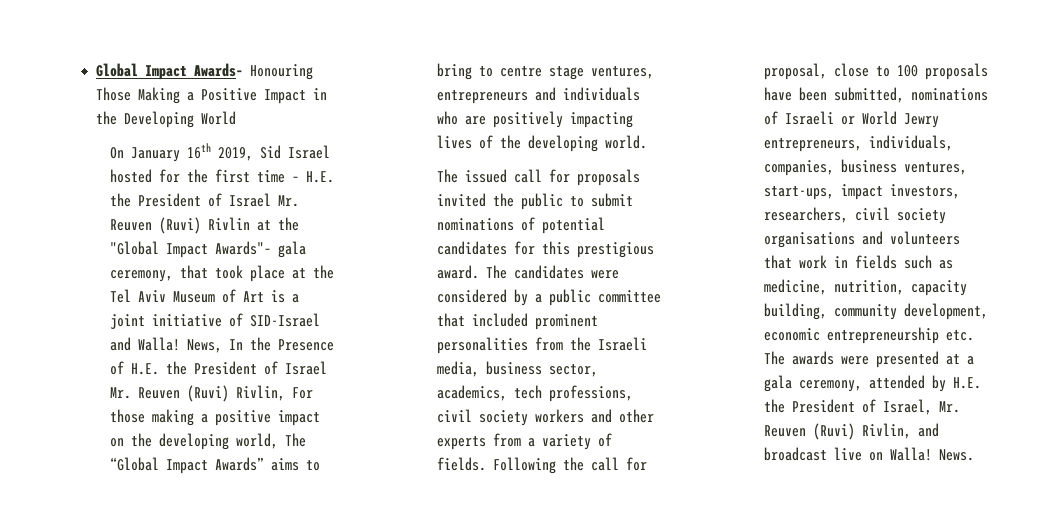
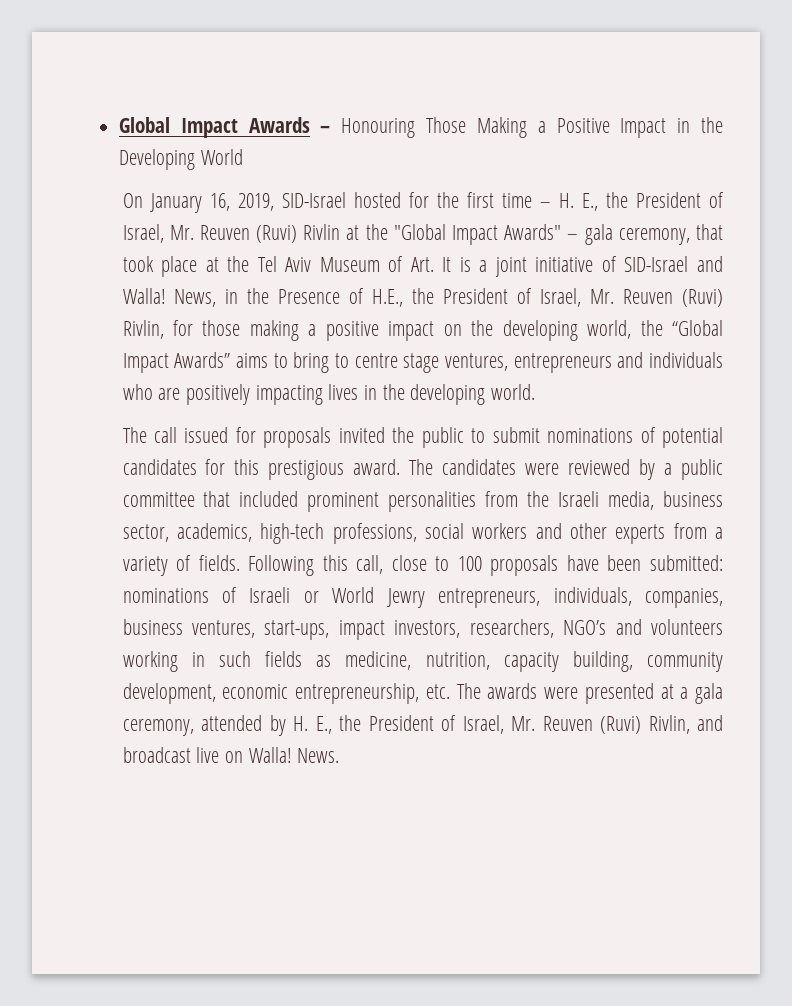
[193,63,243,77] Awards– -> [248,117,331,133] Awards –
[186,143,330,161] 16th 2019, Sid Israel -> [209,192,346,211] 16, 2019, SID-Israel
[305,171,334,183] [109,193,271,207] H.E. the President of Israel -> [558,192,725,211] [122,224,164,243] H. E., the President of Israel,
[214,241,271,255] Awards"– -> [504,224,579,240] Awards" –
[242,291,264,302] Art -> [410,257,452,272] Art. It
[228,339,243,350] In -> [225,289,239,304] in
[130,361,327,375] [109,385,313,402] H.E. the President of Israel Mr. Reuven (Ruvi) Rivlin, For -> [372,288,723,307] [122,320,193,339] H.E., the President of Israel, Mr. Reuven (Ruvi) Rivlin, for
[284,433,306,447] The -> [640,320,663,336] the
[478,135,493,149] of -> [363,385,377,400] in
[464,169,542,183] issued call -> [153,427,229,443] call issued
[436,289,507,303] considered -> [568,459,631,475] reviewed
[513,385,633,402] [436,409,528,426] tech professions, civil society -> [260,523,464,544] high-tech professions, social
[562,457,647,471] [763,63,827,80] the call for proposal, -> [322,555,384,574] this call,
[833,87,904,103] submitted, -> [650,555,724,571] submitted:
[854,207,946,224] [763,231,960,248] [763,255,932,269] civil society organisations and volunteers that work in fields such -> [563,619,723,635] [122,651,303,672] NGO’s and volunteers working in such fields
[826,327,939,344] entrepreneurship -> [295,683,420,704] entrepreneurship,
[952,377,981,389] H.E. -> [293,716,332,734] H. E.,

